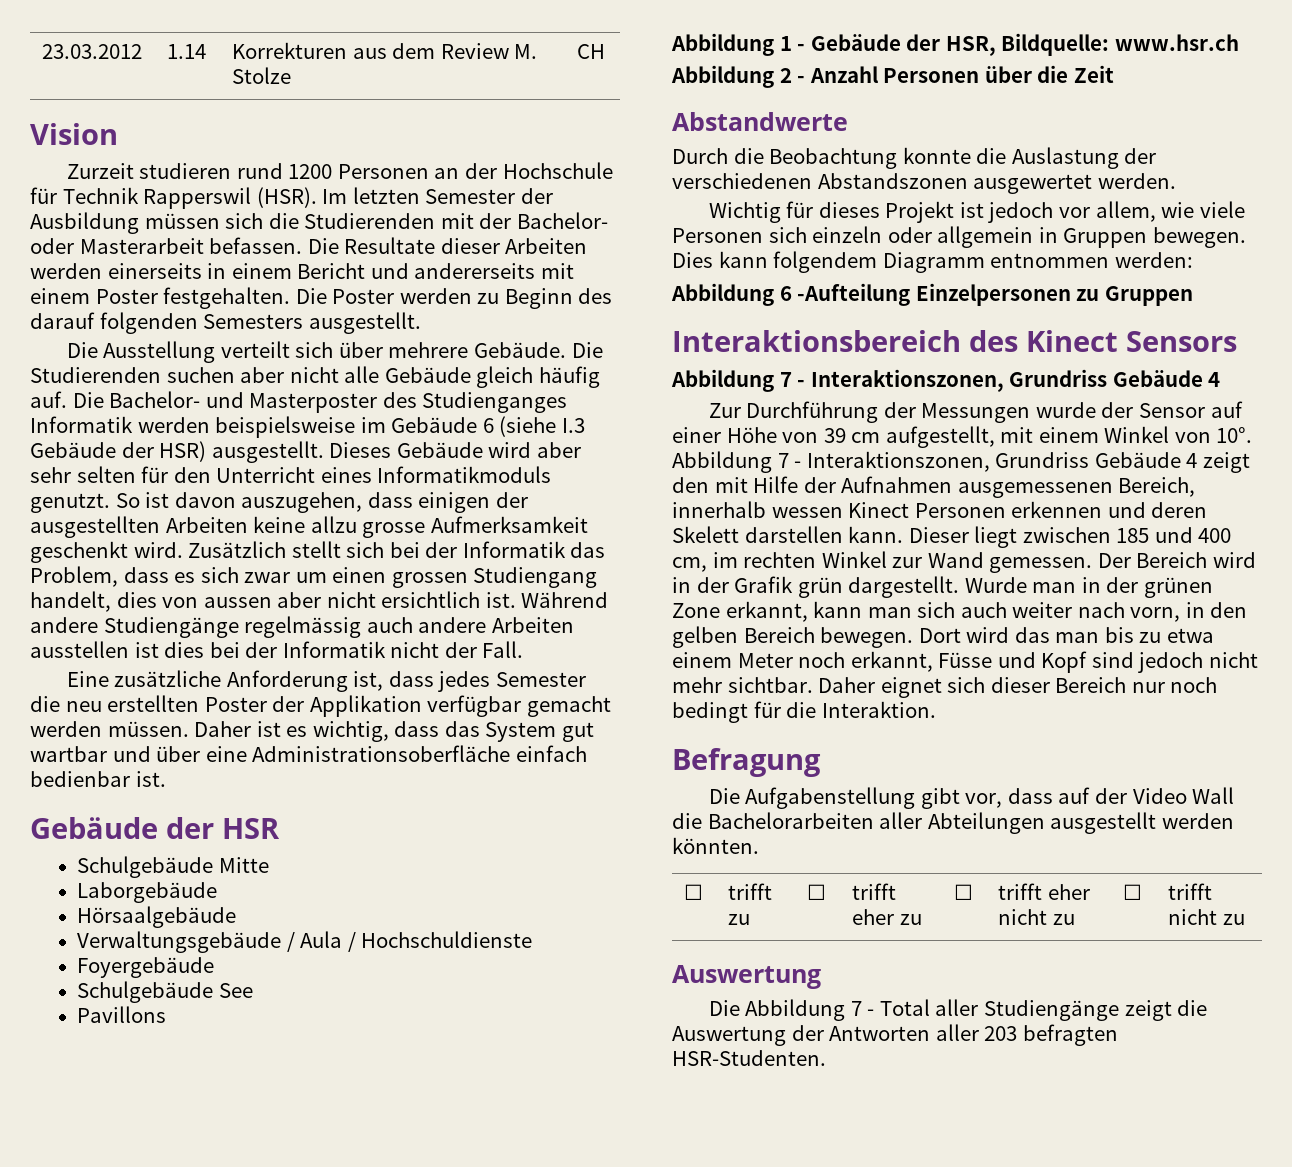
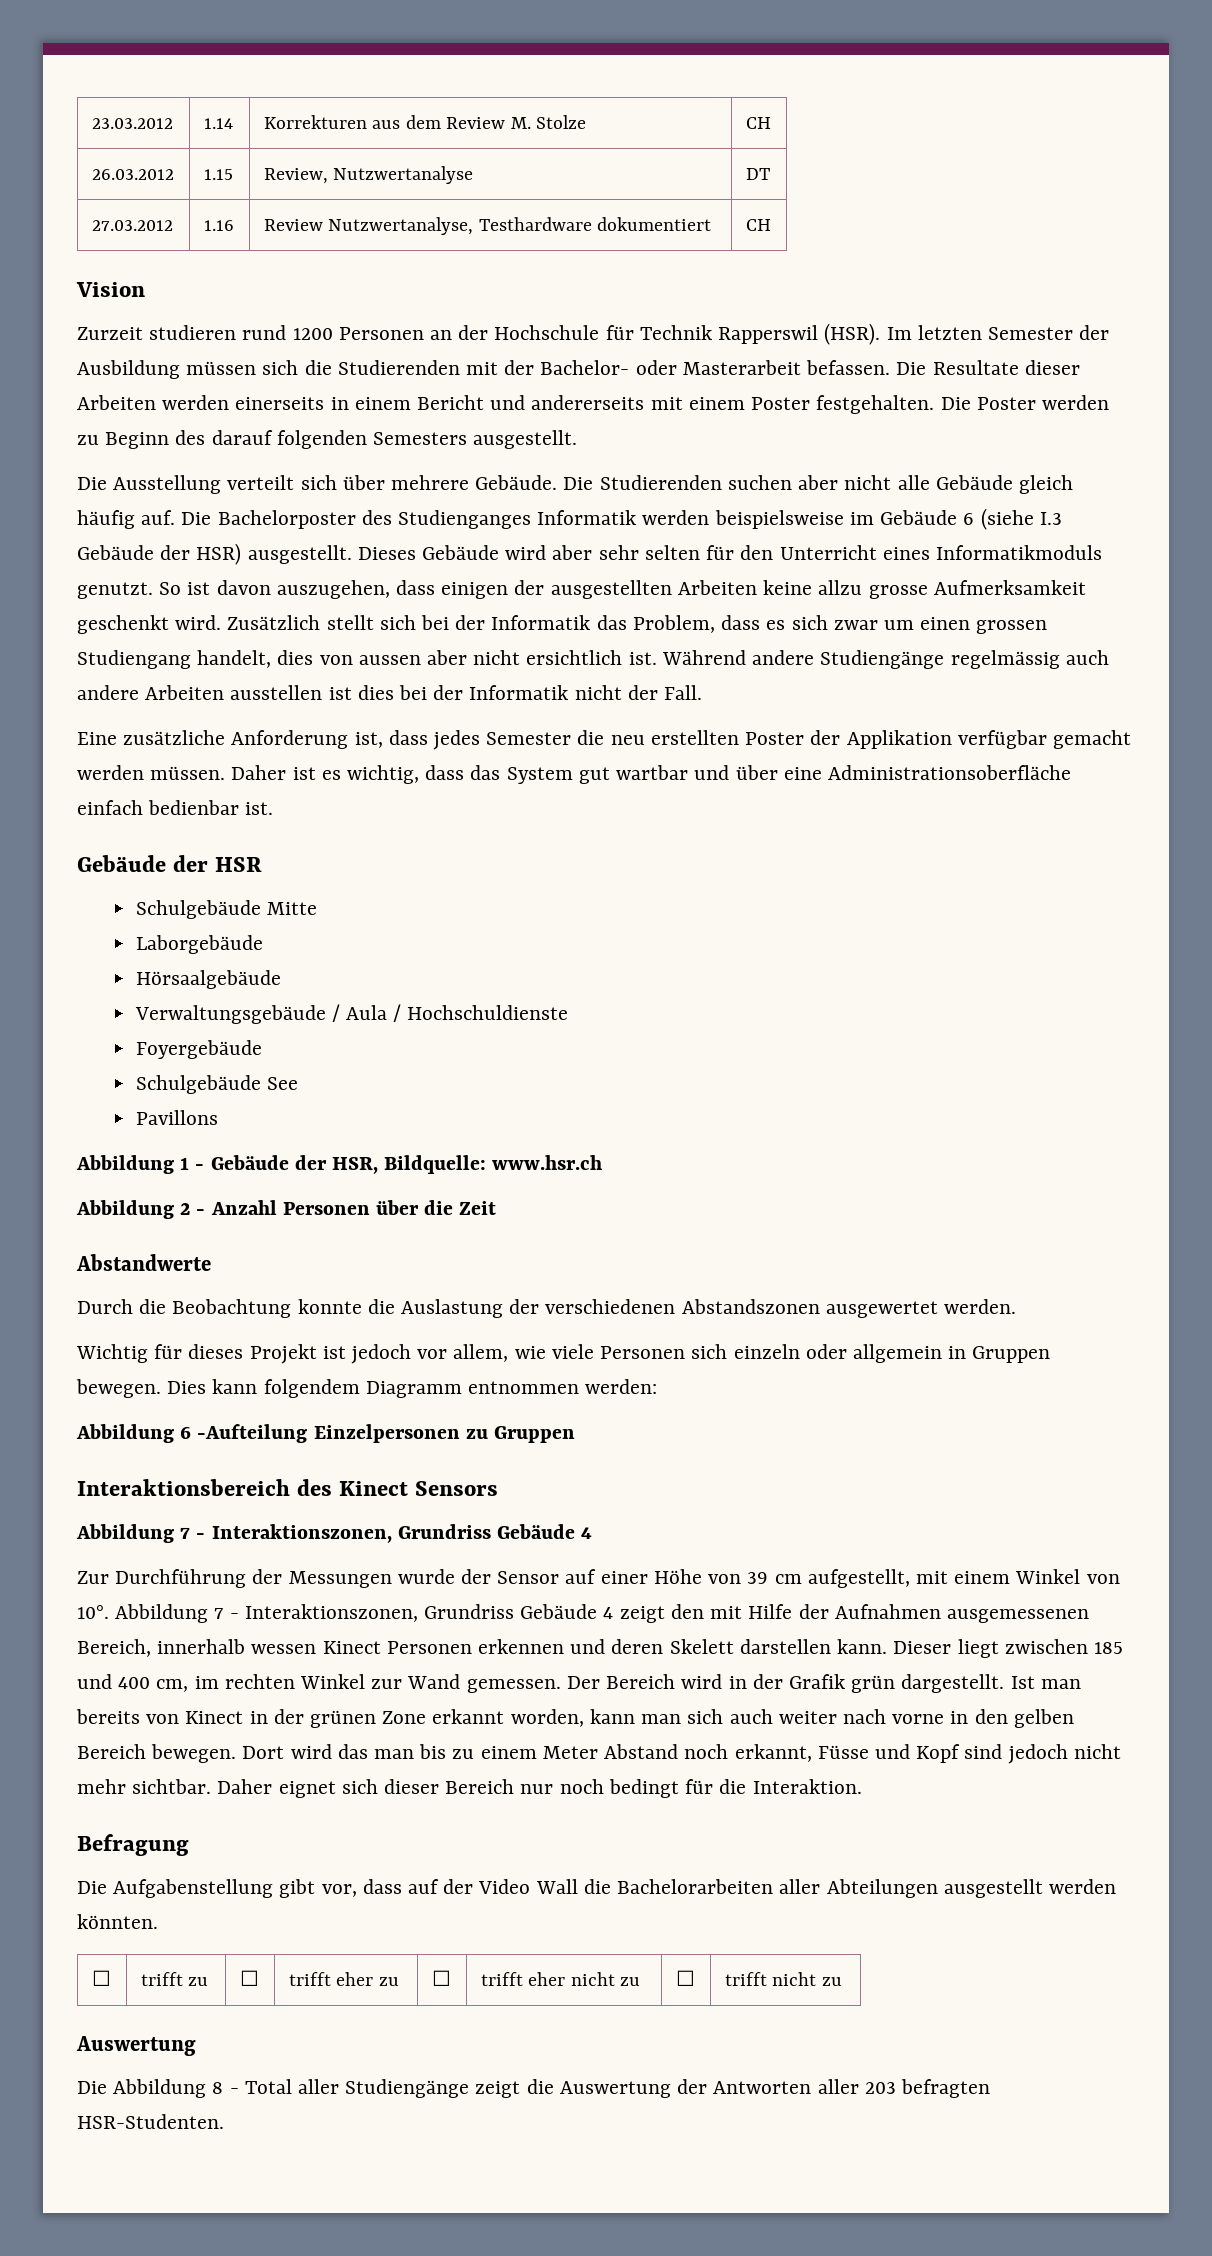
(606, 51) none -> [91,169,174,180] [203,169,233,180] [263,166,474,184] [745,168,770,180] [91,220,173,231] [203,220,234,231] [263,217,712,235] [745,219,771,231] // 26.03.2012 | 1.15 | Review, Nutzwertanalyse | DT // 27.03.2012 | 1.16 | Review Nutzwertanalyse, Testhardware dokumentiert | CH
[109,391,378,413] Bachelor- und Masterposter -> [217,510,356,529] Bachelorposter
[964,577,1077,593] Wurde man -> [1010,1676,1081,1689] [76,1709,244,1724] Ist man bereits von Kinect
[725,601,808,622] erkannt, -> [432,1709,584,1727] erkannt worden,
[1130,607,1181,622] vorn, -> [892,1714,945,1724] vorne
[1166,628,1214,643] etwa -> (475, 1754) none
(793, 660) none -> [604,1744,679,1759] Abstand
[850,1001,862,1016] 7 -> [212,2082,224,2094] 8

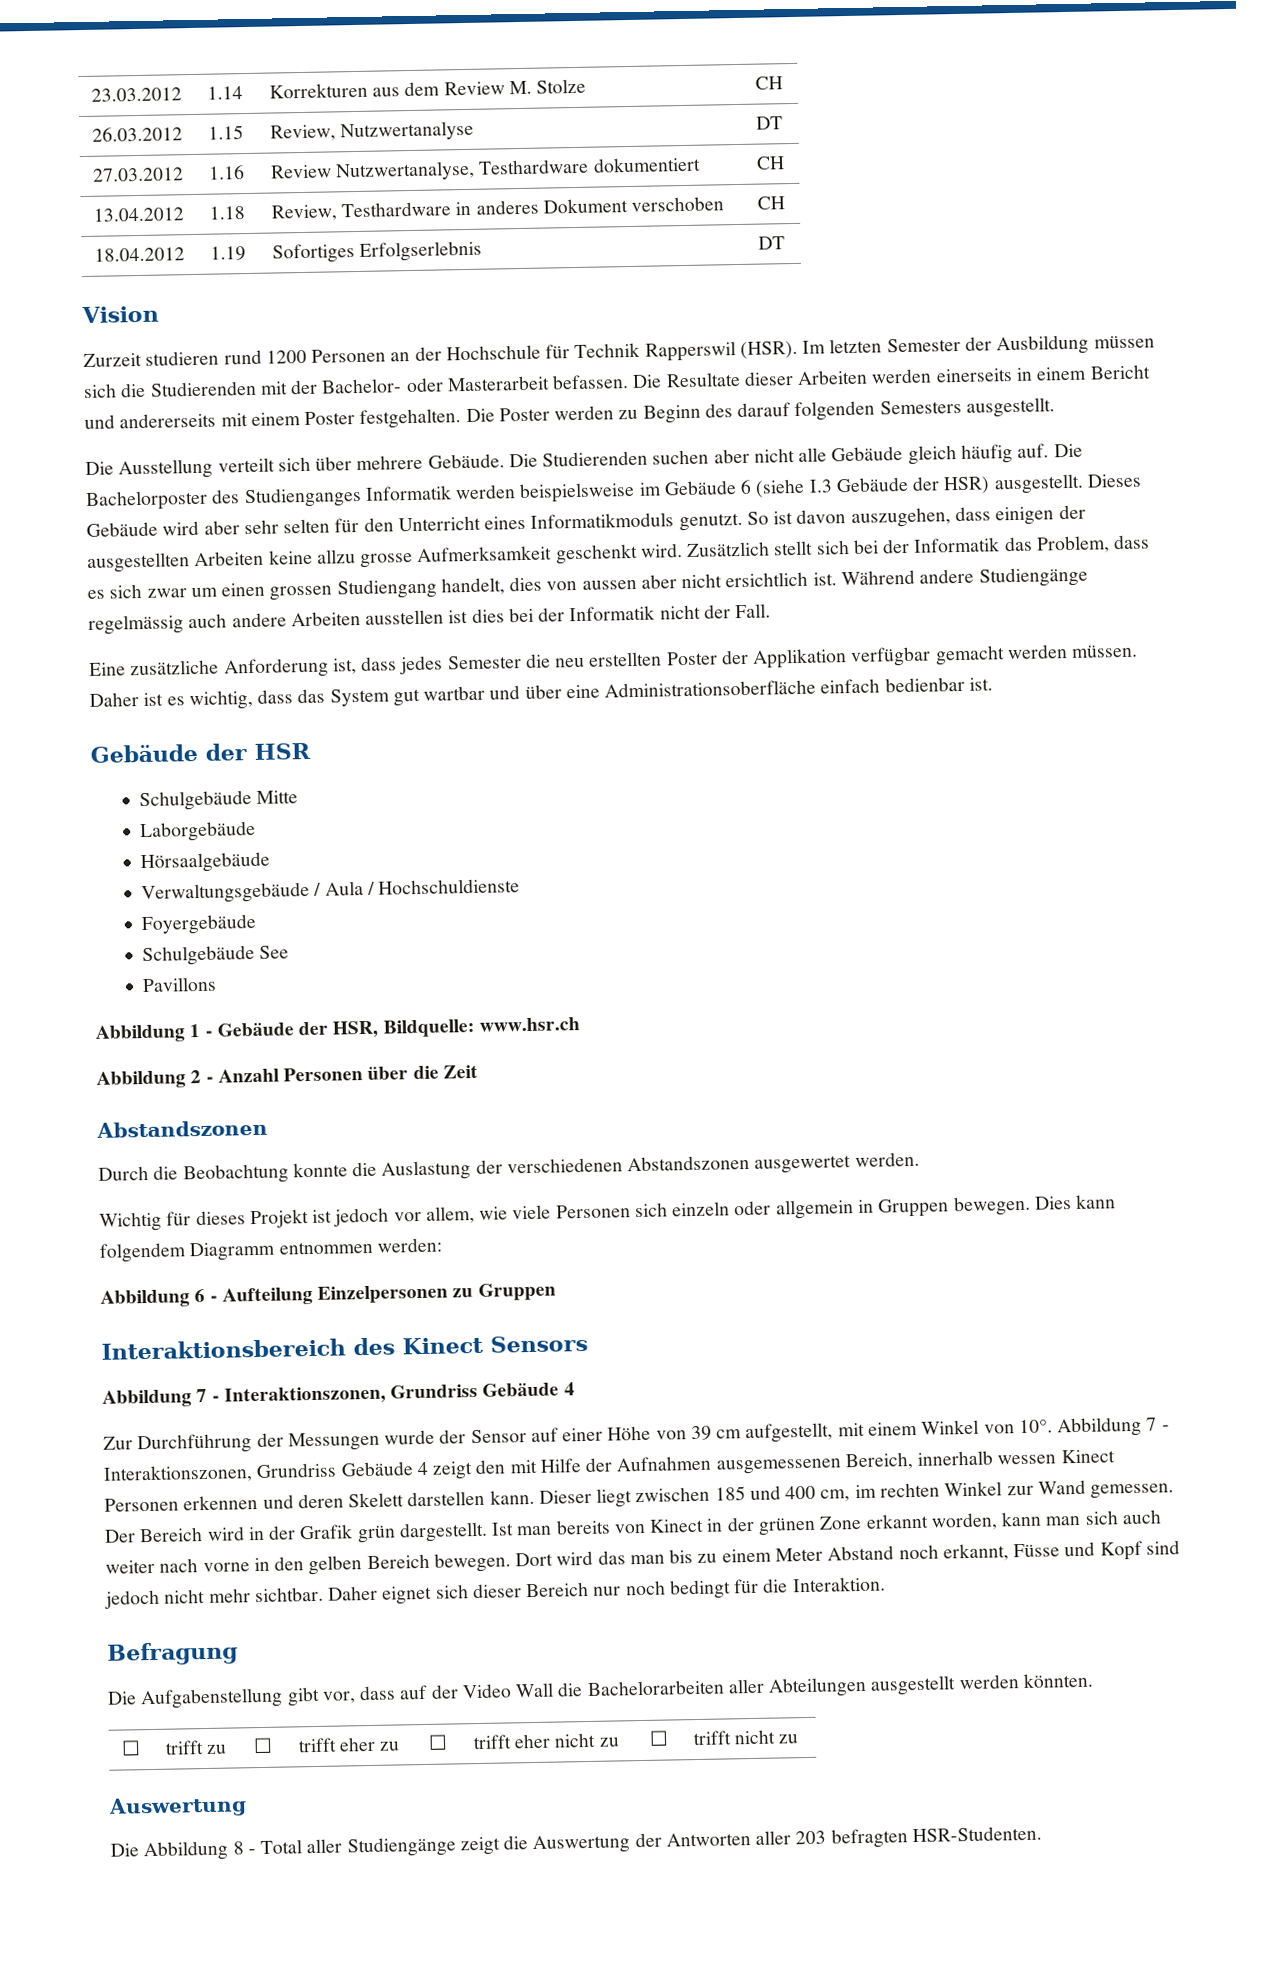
(771, 225) none -> [92,207,184,222] [208,206,245,220] [270,196,725,222] [756,196,785,210] [93,247,185,262] [209,246,246,261] [271,240,483,264] [757,236,785,250] // 13.04.2012 | 1.18 | Review, Testhardware in anderes Dokument verschoben | CH // 18.04.2012 | 1.19 | Sofortiges Erfolgserlebnis | DT
[76,1254,211,1271] Abstandwerte -> [96,1119,268,1138] Abstandszonen
[197,1424,308,1443] -Aufteilung -> [209,1286,313,1306] - Aufteilung

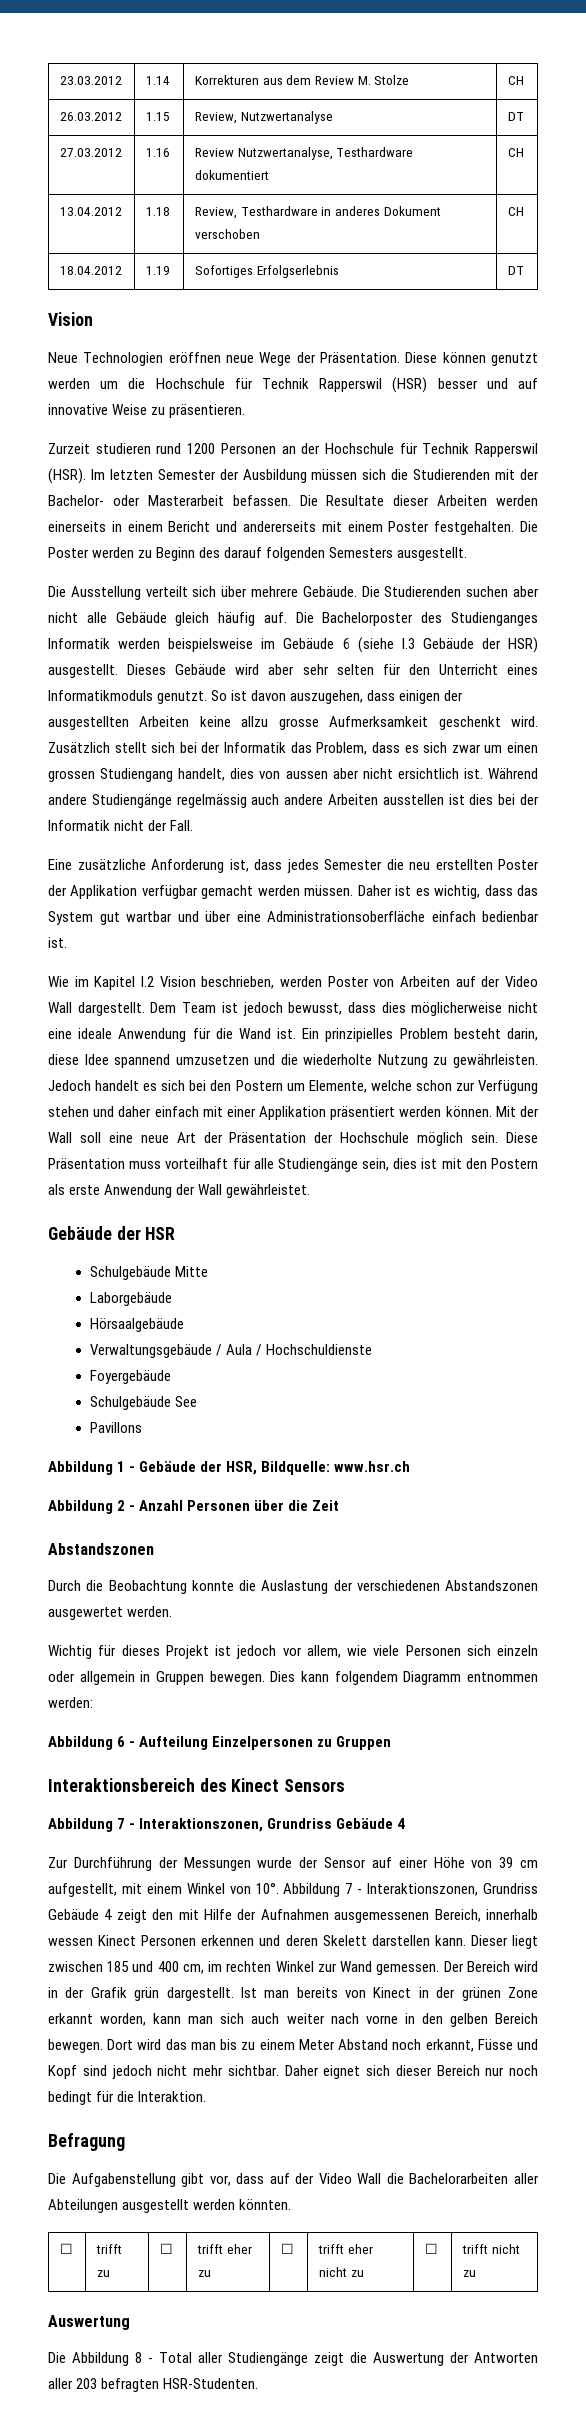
(159, 314) none -> [48,352,538,366] [48,377,538,393] [48,404,246,418] // Neue Technologien eröffnen neue Wege der Präsentation. Diese können genutzt werden um die Hochschule für Technik Rapperswil (HSR) besser und auf innovative Weise zu präsentieren.
(993, 684) none -> [48,976,539,990] [48,1002,538,1016] [48,1028,538,1042] [48,1054,538,1068] [48,1080,538,1094] [48,1106,539,1120] [48,1132,539,1146] [48,1158,538,1172] [48,1184,311,1198] // Wie im Kapitel I.2 Vision beschrieben, werden Poster von Arbeiten auf der Video Wall dargestellt. Dem Team ist jedoch bewusst, dass dies möglicherweise nicht eine ideale Anwendung für die Wand ist. Ein prinzipielles Problem besteht darin, diese Idee spannend umzusetzen und die wiederholte Nutzung zu gewährleisten. Jedoch handelt es sich bei den Postern um Elemente, welche schon zur Verfügung stehen und daher einfach mit einer Applikation präsentiert werden können. Mit der Wall soll eine neue Art der Präsentation der Hochschule möglich sein. Diese Präsentation muss vorteilhaft für alle Studiengänge sein, dies ist mit den Postern als erste Anwendung der Wall gewährleistet.

